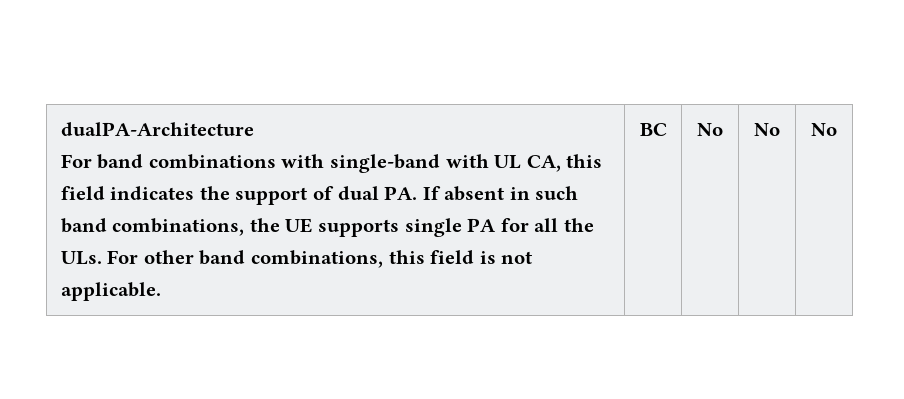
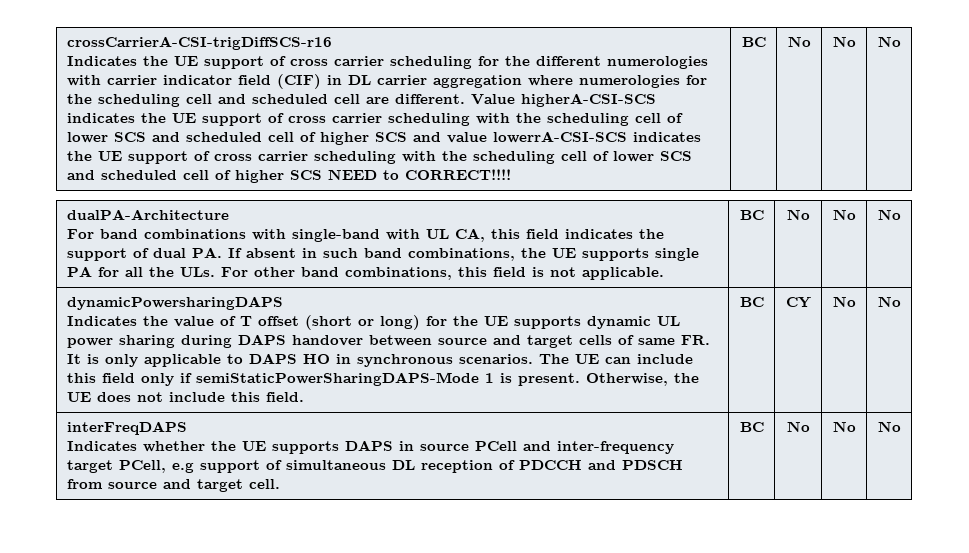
(60, 129) none -> [66,36,332,50] [66,56,708,69] [66,74,707,89] [66,93,656,107] [66,113,683,126] [66,131,701,145] [66,151,692,164] [66,169,511,183] [741,37,766,47] [787,36,811,47] [832,36,856,47] [877,36,901,47] crossCarrierA-CSI-trigDiffSCS-r16 // Indicates the UE support of cross carrier scheduling for the different numerologies with carrier indicator field (CIF) in DL carrier aggregation where numerologies for the scheduling cell and scheduled cell are different. Value higherA-CSI-SCS indicates the UE support of cross carrier scheduling with the scheduling cell of lower SCS and scheduled cell of higher SCS and value lowerrA-CSI-SCS indicates the UE support of cross carrier scheduling with the scheduling cell of lower SCS and scheduled cell of higher SCS NEED to CORRECT!!!! | BC | No | No | No //
(837, 129) none -> [66,296,283,310] [66,315,680,330] [66,334,710,348] [66,353,693,367] [66,372,699,386] [66,392,304,402] [739,297,764,307] [785,297,811,308] [832,296,856,307] [877,296,901,307] [66,421,187,435] [66,440,674,454] [66,460,683,473] [66,479,280,492] [739,422,764,432] [786,421,810,432] [832,421,856,432] [877,421,901,432] // dynamicPowersharingDAPS // Indicates the value of T offset (short or long) for the UE supports dynamic UL power sharing during DAPS handover between source and target cells of same FR. It is only applicable to DAPS HO in synchronous scenarios. The UE can include this field only if semiStaticPowerSharingDAPS-Mode 1 is present. Otherwise, the UE does not include this field. | BC | CY | No | No // interFreqDAPS // Indicates whether the UE supports DAPS in source PCell and inter-frequency target PCell, e.g support of simultaneous DL reception of PDCCH and PDSCH from source and target cell. | BC | No | No | No

